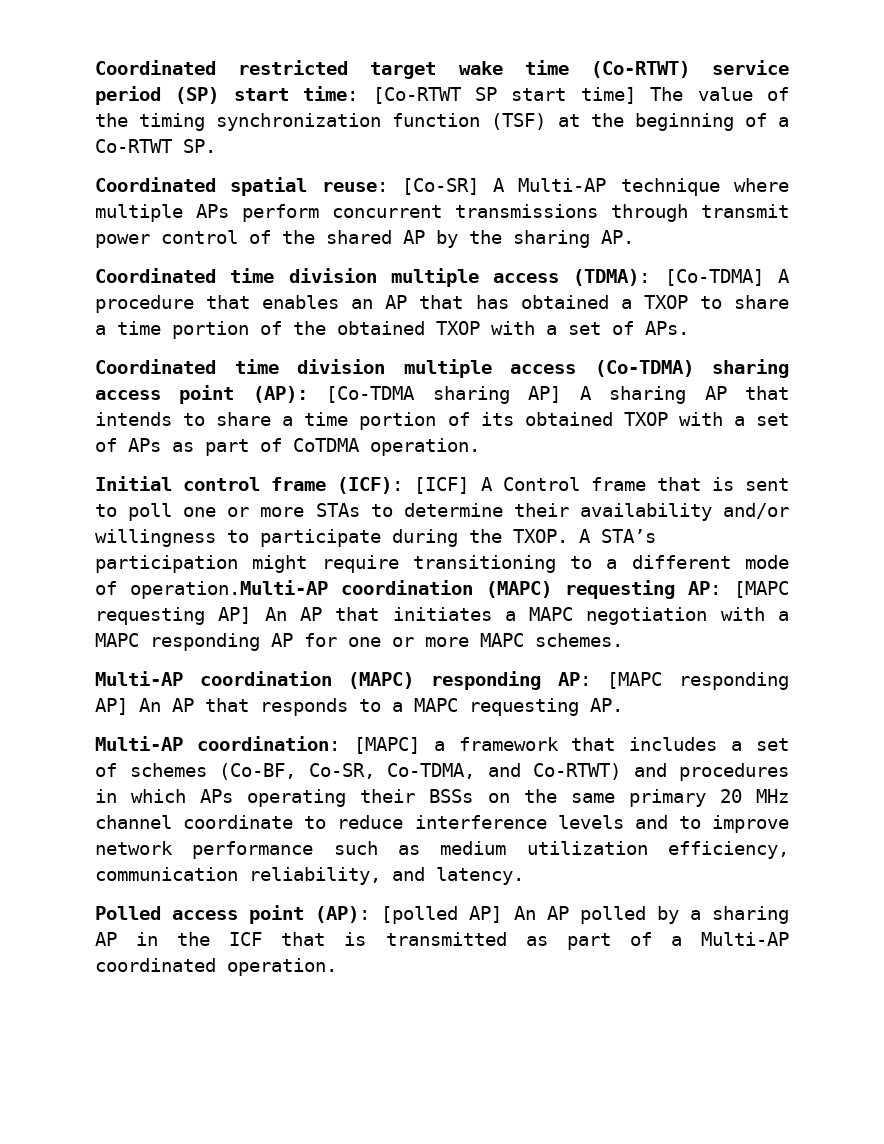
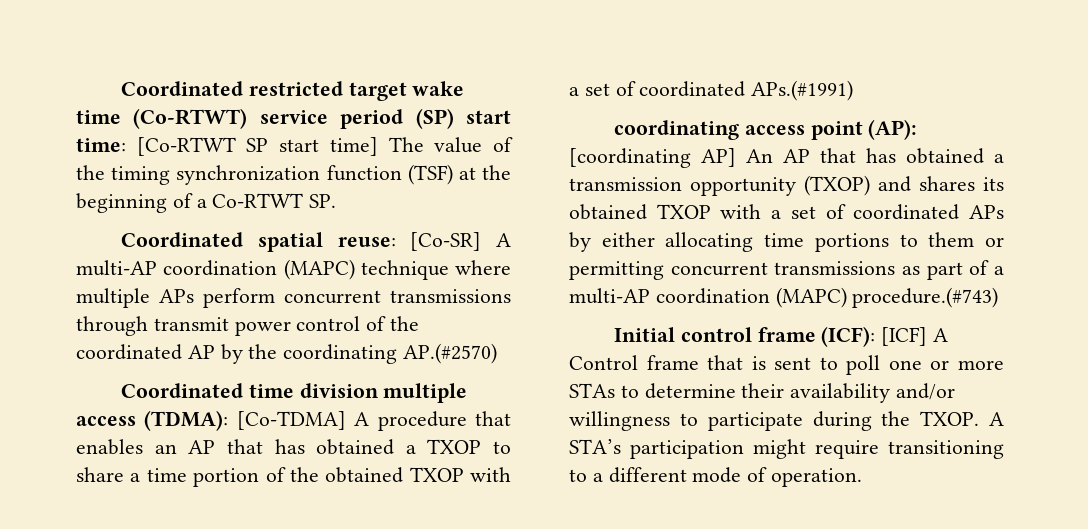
[518,178,607,192] Multi-AP -> [76,259,355,280] multi-AP coordination (MAPC)
[326,230,392,244] shared -> [76,344,182,360] coordinated
[513,230,634,248] sharing AP. -> [283,343,498,364] coordinating AP.(#2570)
[645,321,689,335] [95,359,789,378] [95,385,790,404] [95,412,470,430] APs. // Coordinated time division multiple access (Co-TDMA) sharing access point (AP): [Co-TDMA sharing AP] A sharing AP that intends to share a time portion of -> [639,80,854,101] [613,119,918,140] [569,148,1004,168] [569,175,975,196] coordinated APs.(#1991) // coordinating access point (AP): [coordinating AP] An AP that has obtained a transmission opportunity (TXOP) and shares
[128,438,480,456] APs as part of CoTDMA operation. -> [853,204,1004,220] [569,232,1004,252] [569,260,1004,280] [569,287,999,308] coordinated APs by either allocating time portions to them or permitting concurrent transmissions as part of a multi-AP coordination (MAPC) procedure.(#743)
[130,580,789,599] [95,607,789,625] [95,633,623,651] [95,671,789,690] [95,698,623,716] [95,736,789,754] [95,763,789,781] [95,789,789,807] [95,815,789,833] [95,841,789,859] [95,867,524,885] [95,905,789,924] [95,932,790,950] [95,958,216,972] operation.Multi-AP coordination (MAPC) requesting AP: [MAPC requesting AP] An AP that initiates a MAPC negotiation with a MAPC responding AP for one or more MAPC schemes. // Multi-AP coordination (MAPC) responding AP: [MAPC responding AP] An AP that responds to a MAPC requesting AP. // Multi-AP coordination: [MAPC] a framework that includes a set of schemes (Co-BF, Co-SR, Co-TDMA, and Co-RTWT) and procedures in which APs operating their BSSs on the same primary 20 MHz channel coordinate to reduce interference levels and to improve network performance such as medium utilization efficiency, communication reliability, and latency. // Polled access point (AP): [polled AP] An AP polled by a sharing AP in the ICF that is transmitted as part of a Multi-AP coordinated -> (768, 474) none

